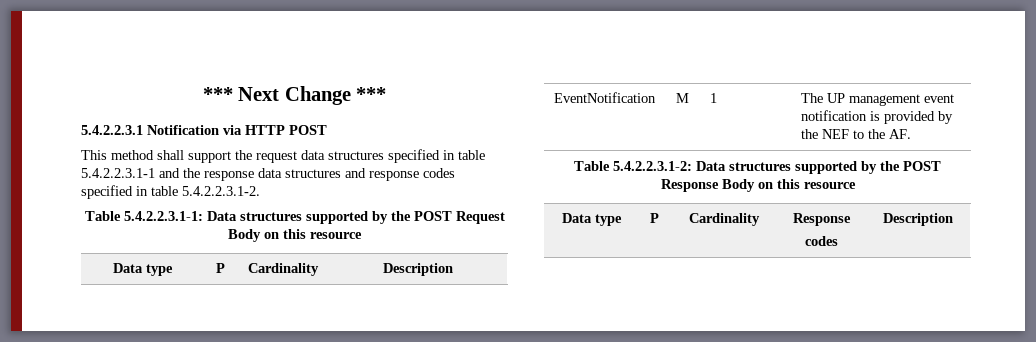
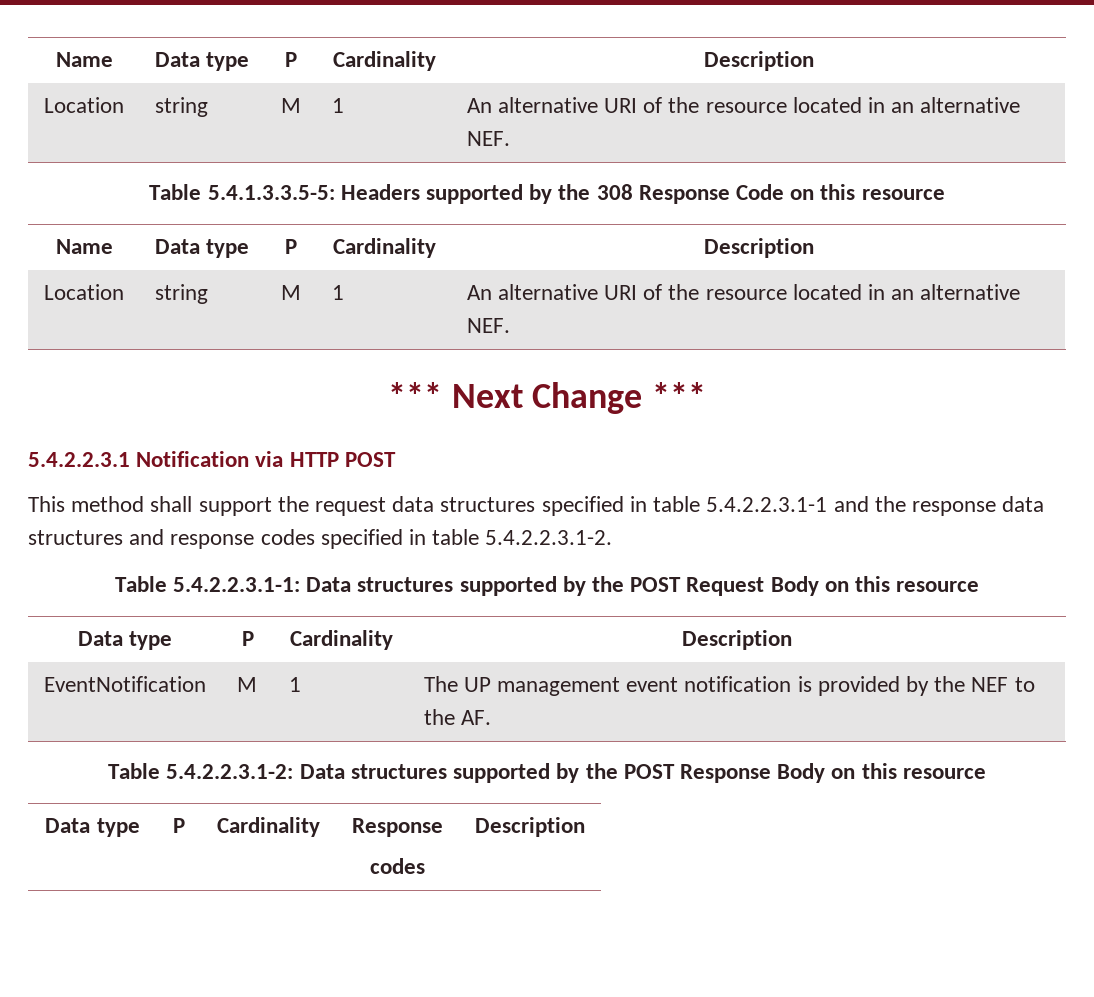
(202, 94) none -> [55,52,113,67] [154,52,250,71] [284,52,297,67] [332,51,436,71] [703,51,814,71] [43,97,124,113] [154,97,208,117] [280,98,301,113] [331,98,344,113] [466,97,1021,113] [466,131,510,146] [149,184,945,204] [55,239,113,254] [154,239,250,258] [284,239,297,254] [332,238,436,258] [703,238,814,258] [43,284,124,300] [154,284,208,304] [280,285,301,300] [331,285,344,300] [466,284,1021,300] [466,318,510,333] Name | Data type | P | Cardinality | Description // Location | string | M | 1 | An alternative URI of the resource located in an alternative NEF. // Table 5.4.1.3.3.5-5: Headers supported by the 308 Response Code on this resource // Name | Data type | P | Cardinality | Description // Location | string | M | 1 | An alternative URI of the resource located in an alternative NEF. //

